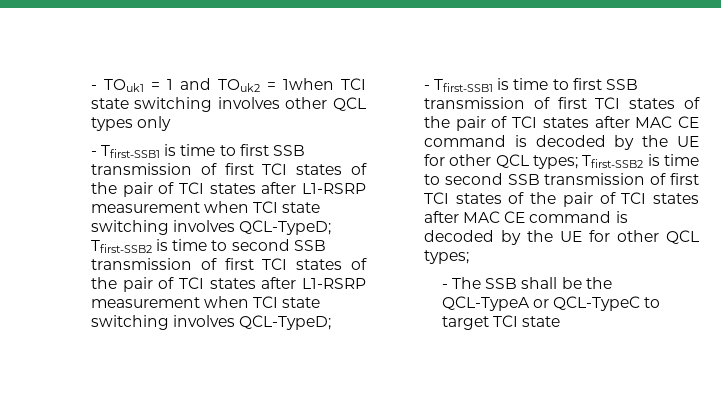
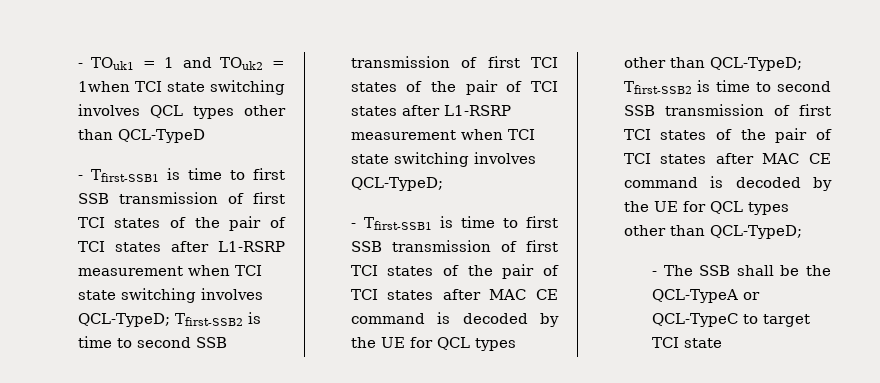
[285,97,366,111] [90,116,172,131] other QCL types only -> [149,105,286,119] [77,129,205,143] QCL types other than QCL-TypeD
[449,154,578,169] other QCL types; -> [436,337,516,351] [623,57,802,71] QCL types other than QCL-TypeD;
[616,230,699,244] [423,250,469,264] other QCL types; -> [709,201,789,215] [623,225,802,239] QCL types other than QCL-TypeD;

